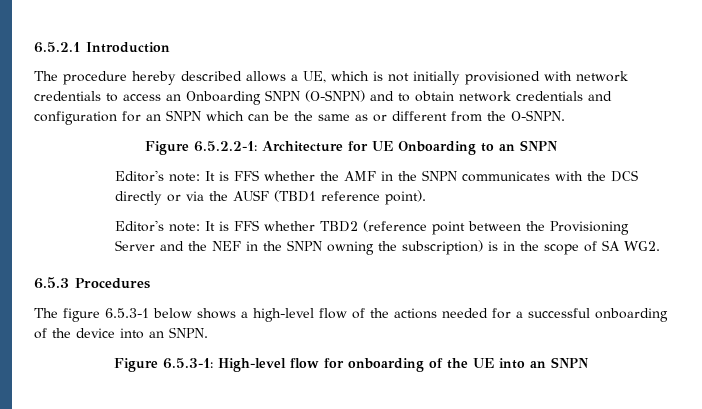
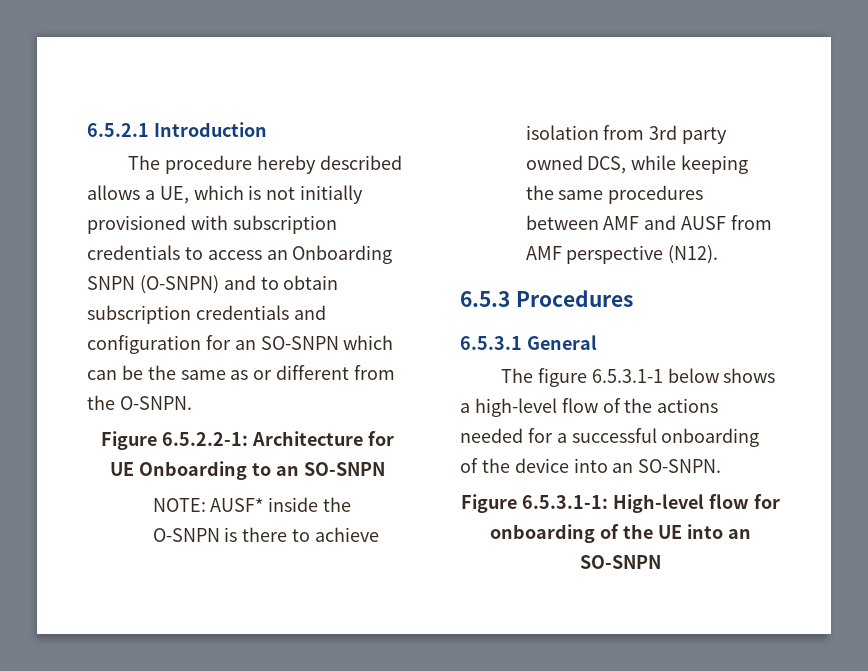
[576,71,628,82] network -> [232,215,337,234] subscription
[459,91,511,102] network -> [87,305,191,324] subscription
[166,110,201,121] SNPN -> [260,336,339,350] SO-SNPN
[520,140,558,151] [115,170,639,182] [115,190,427,205] [115,220,630,235] [115,240,661,255] SNPN // Editor's note: It is FFS whether the AMF in the SNPN communicates with the DCS directly or via the AUSF (TBD1 reference point). // Editor's note: It is FFS whether TBD2 (reference point between the Provisioning Server and the NEF in the SNPN owning the subscription) is in the scope of SA WG2. -> [303,462,385,476] [152,497,352,512] [152,527,380,542] [525,125,728,144] [525,155,749,174] [525,185,704,204] [525,215,773,230] [525,245,719,264] SO-SNPN // NOTE: AUSF* inside the O-SNPN is there to achieve isolation from 3rd party owned DCS, while keeping the same procedures between AMF and AUSF from AMF perspective (N12).
(150, 283) none -> [460,335,597,350] // 6.5.3.1 General
[105,308,149,318] 6.5.3-1 -> [591,369,663,383] 6.5.3.1-1
[169,327,208,338] [114,358,213,372] SNPN. // Figure 6.5.3-1: -> [638,459,722,473] [461,494,609,513] SO-SNPN. // Figure 6.5.3.1-1:
[551,357,589,368] SNPN -> [580,555,661,569] SO-SNPN

